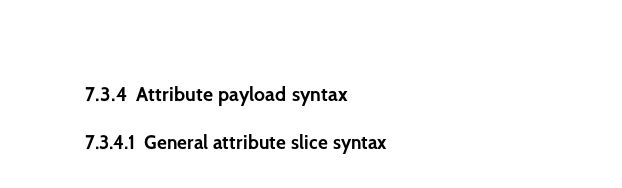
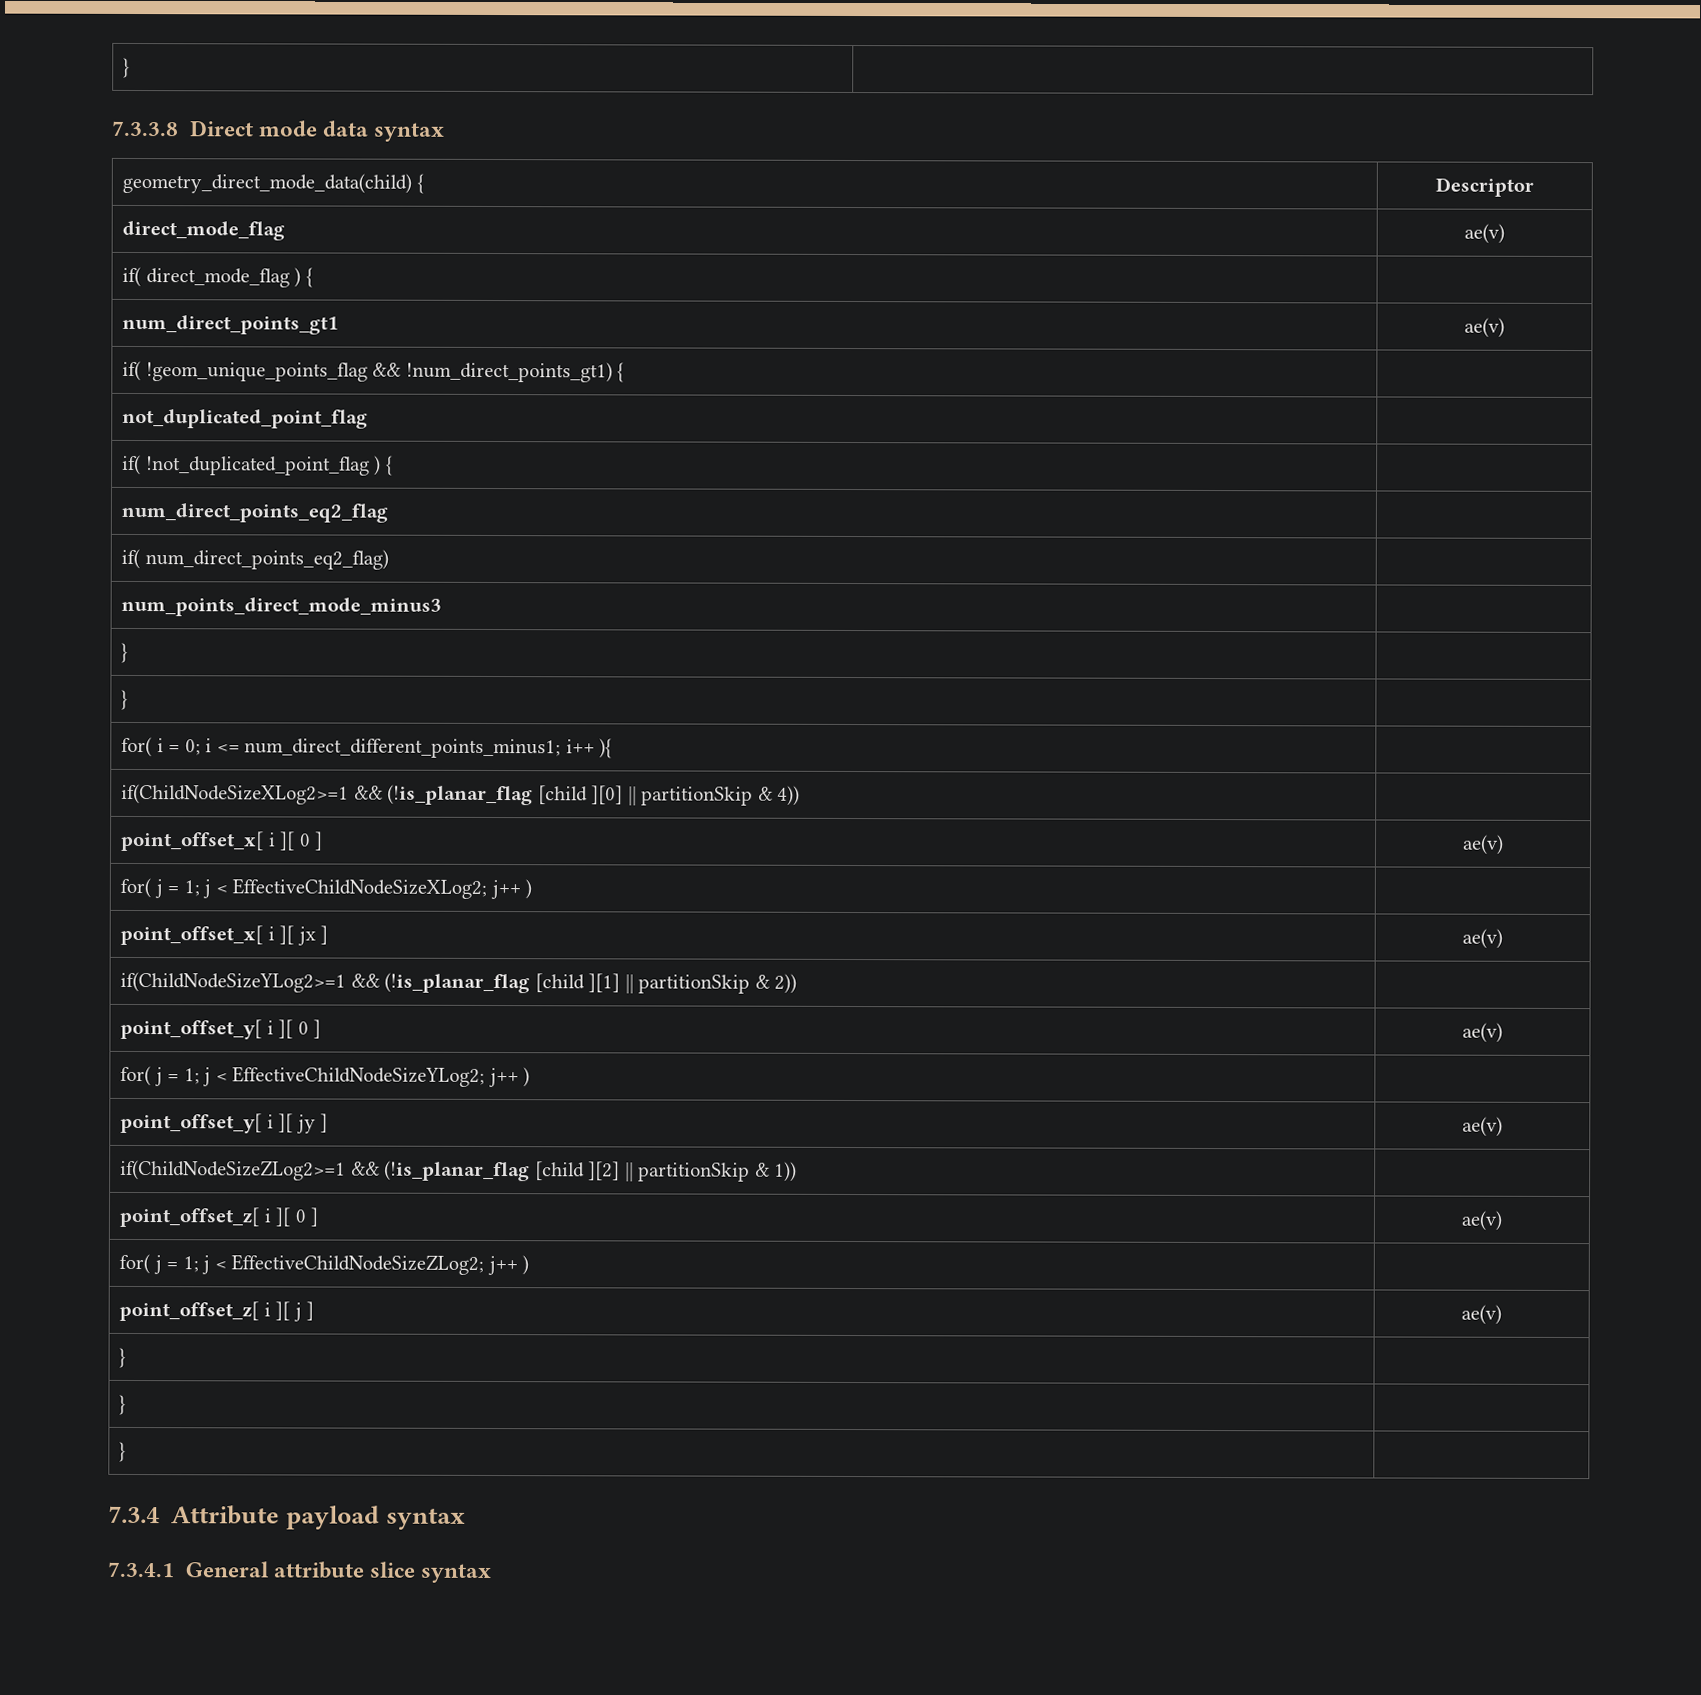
(84, 94) none -> [123,57,131,78] [111,120,446,142] [122,172,424,194] [1435,177,1534,197] [122,220,286,241] [1464,223,1505,244] [122,266,313,288] [122,314,340,335] [1464,317,1505,338] [122,360,625,383] [122,408,369,429] [122,454,393,476] [121,502,389,523] [121,548,389,570] [121,596,443,617] [121,642,129,663] [121,689,129,710] [121,736,613,759] [121,783,801,806] [120,830,324,852] [1462,834,1504,855] [120,877,533,900] [120,924,329,946] [1462,928,1503,949] [120,971,798,994] [120,1018,322,1040] [1462,1022,1503,1043] [120,1065,531,1088] [120,1112,329,1134] [1462,1116,1503,1137] [120,1159,798,1182] [119,1206,319,1228] [1461,1210,1502,1231] [119,1253,530,1276] [119,1300,315,1322] [1461,1304,1502,1325] [119,1347,127,1368] [119,1394,127,1415] [119,1441,127,1462] } | // 7.3.3.8 Direct mode data syntax // geometry_direct_mode_data(child) { | Descriptor // direct_mode_flag | ae(v) // if( direct_mode_flag ) { | // num_direct_points_gt1 | ae(v) // if( !geom_unique_points_flag && !num_direct_points_gt1) { | // not_duplicated_point_flag | // if( !not_duplicated_point_flag ) { | // num_direct_points_eq2_flag | // if( num_direct_points_eq2_flag) | // num_points_direct_mode_minus3 | // } | // } | // for( i = 0; i <= num_direct_different_points_minus1; i++ ){ | // if(ChildNodeSizeXLog2>=1 && (!is_planar_flag [child ][0] || partitionSkip & 4)) | // point_offset_x[ i ][ 0 ] | ae(v) // for( j = 1; j < EffectiveChildNodeSizeXLog2; j++ ) | // point_offset_x[ i ][ jx ] | ae(v) // if(ChildNodeSizeYLog2>=1 && (!is_planar_flag [child ][1] || partitionSkip & 2)) | // point_offset_y[ i ][ 0 ] | ae(v) // for( j = 1; j < EffectiveChildNodeSizeYLog2; j++ ) | // point_offset_y[ i ][ jy ] | ae(v) // if(ChildNodeSizeZLog2>=1 && (!is_planar_flag [child ][2] || partitionSkip & 1)) | // point_offset_z[ i ][ 0 ] | ae(v) // for( j = 1; j < EffectiveChildNodeSizeZLog2; j++ ) | // point_offset_z[ i ][ j ] | ae(v) // } | // } | // } | //

